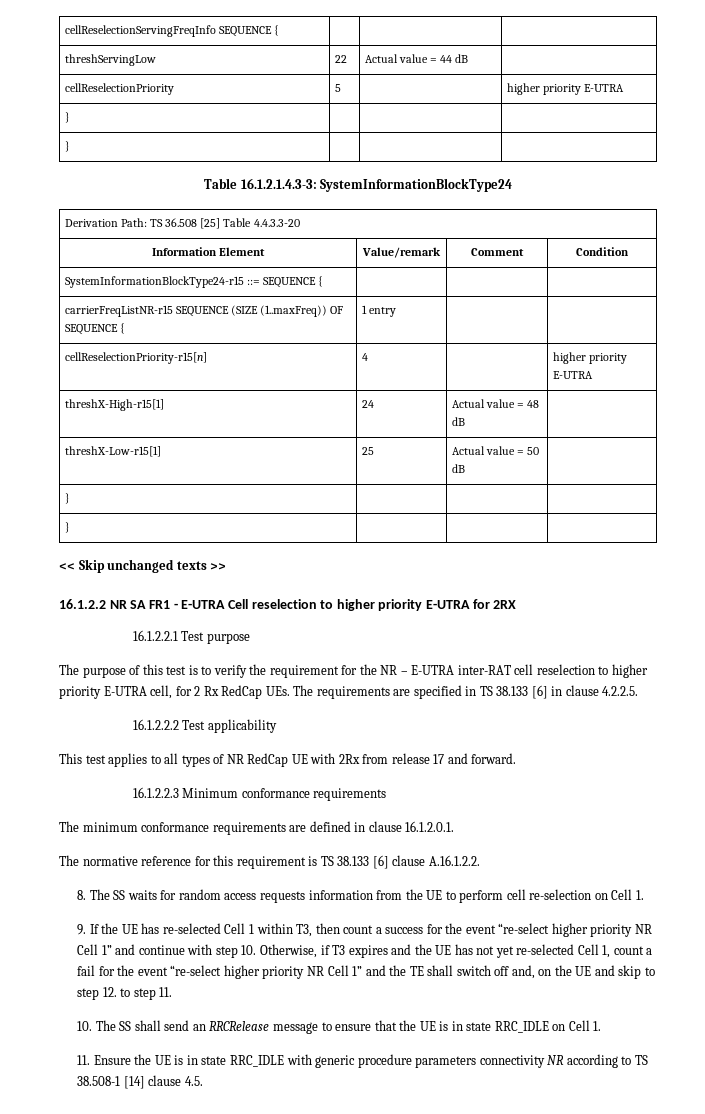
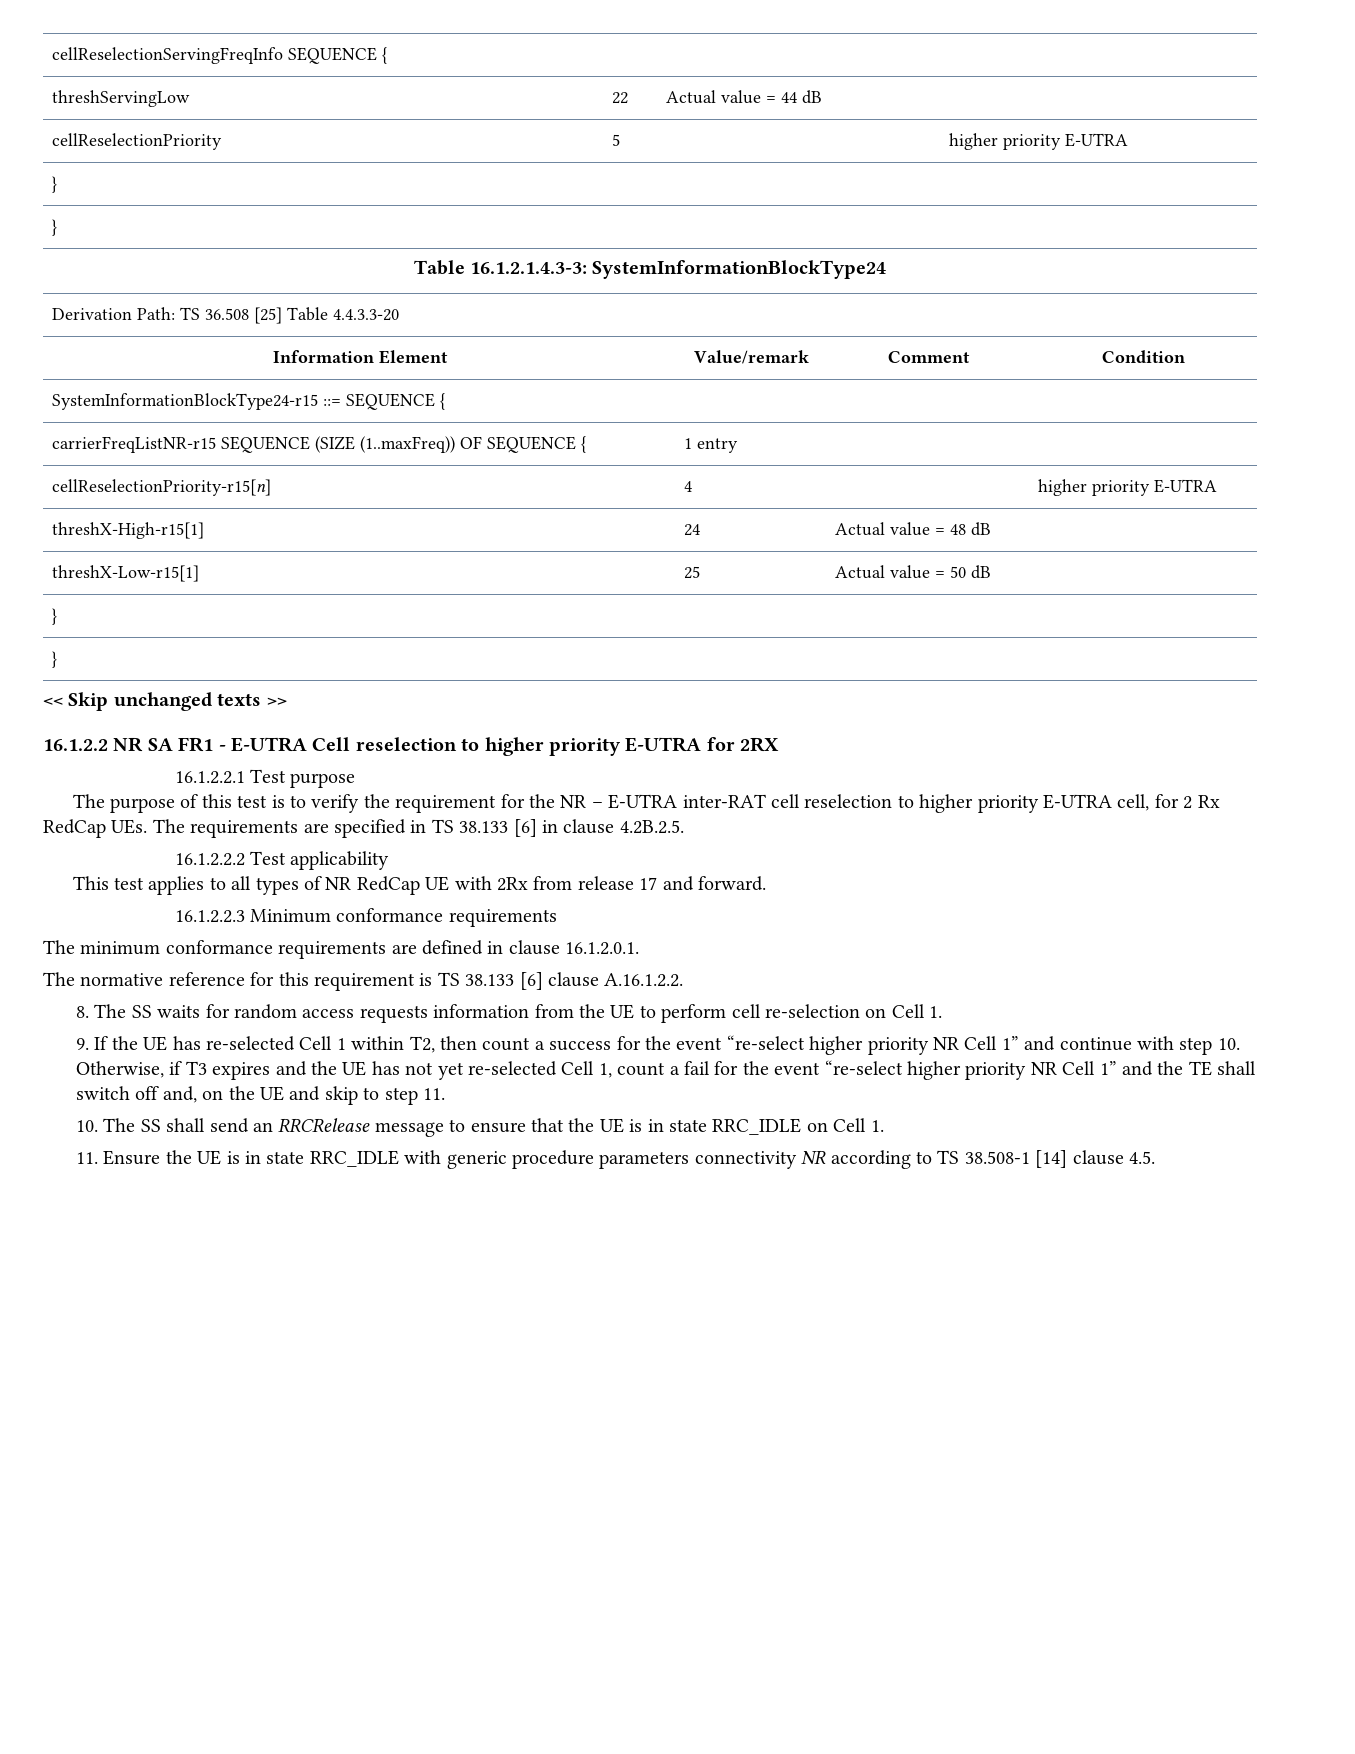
[602,686,639,696] 4.2.2.5. -> [619,820,684,834] 4.2B.2.5.
[296,924,313,937] T3, -> [409,1036,435,1053] T2,
[102,987,156,1000] 12. to step -> (418, 1096) none

